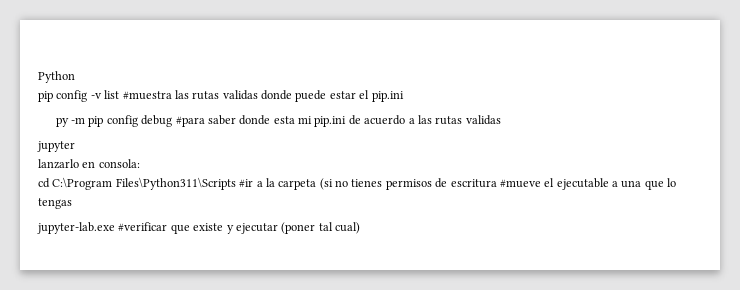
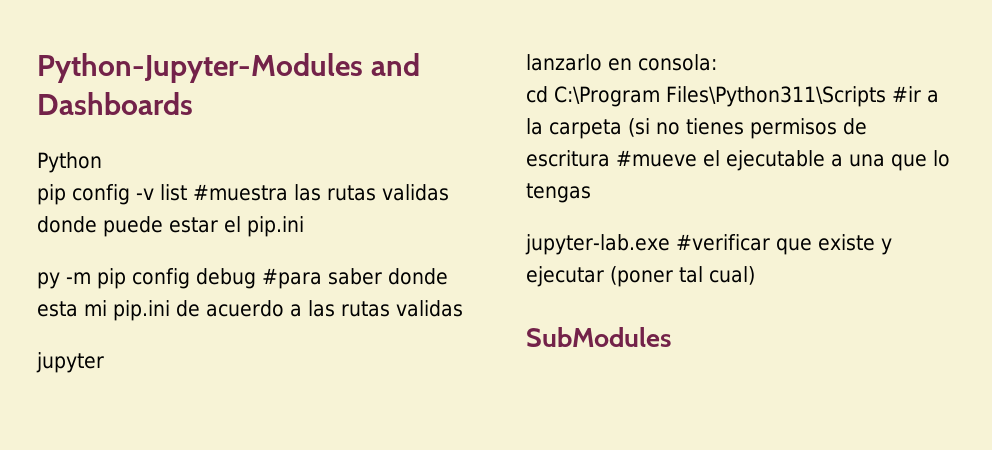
(38, 77) none -> [37,53,421,83] [37,92,193,115] Python-Jupyter-Modules and Dashboards //
(360, 228) none -> [526,327,671,347] // SubModules

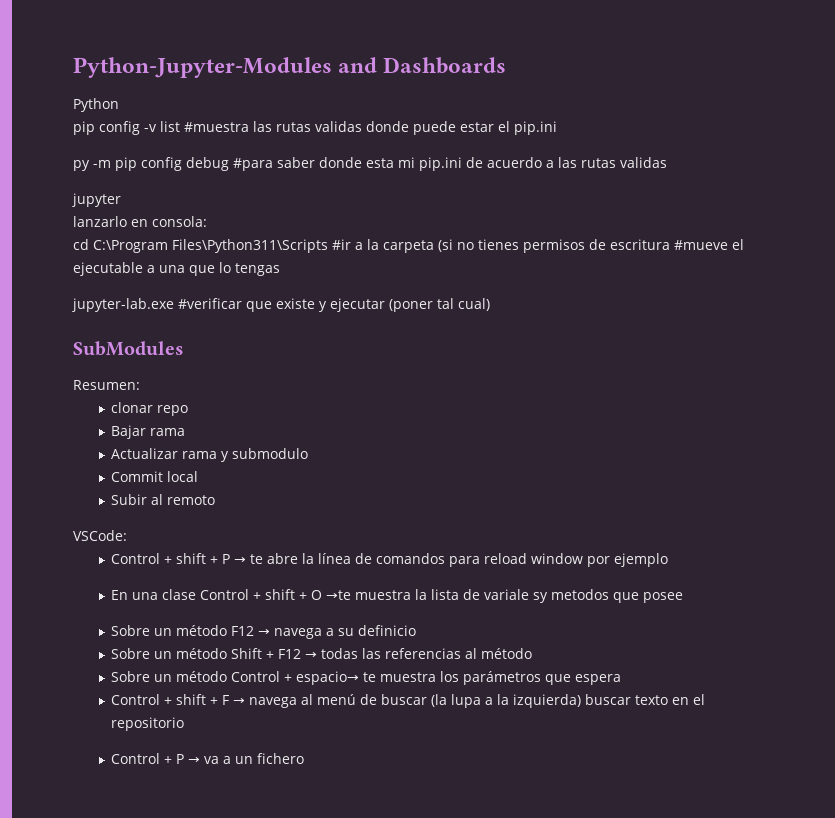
(671, 337) none -> [73,380,140,390] [111,402,189,416] [111,425,186,439] [111,448,309,462] [111,471,199,482] [111,494,216,505] [73,530,127,541] [111,553,669,567] [111,589,684,603] [111,625,417,639] [111,648,533,659] [111,671,622,685] [111,694,706,708] [111,717,185,731] [111,753,305,764] // Resumen: // clonar repo // Bajar rama // Actualizar rama y submodulo // Commit local // Subir al remoto // VSCode: // Control + shift + P → te abre la línea de comandos para reload window por ejemplo // En una clase Control + shift + O →te muestra la lista de variale sy metodos que posee // Sobre un método F12 → navega a su definicio // Sobre un método Shift + F12 → todas las referencias al método // Sobre un método Control + espacio→ te muestra los parámetros que espera // Control + shift + F → navega al menú de buscar (la lupa a la izquierda) buscar texto en el repositorio // Control + P → va a un fichero

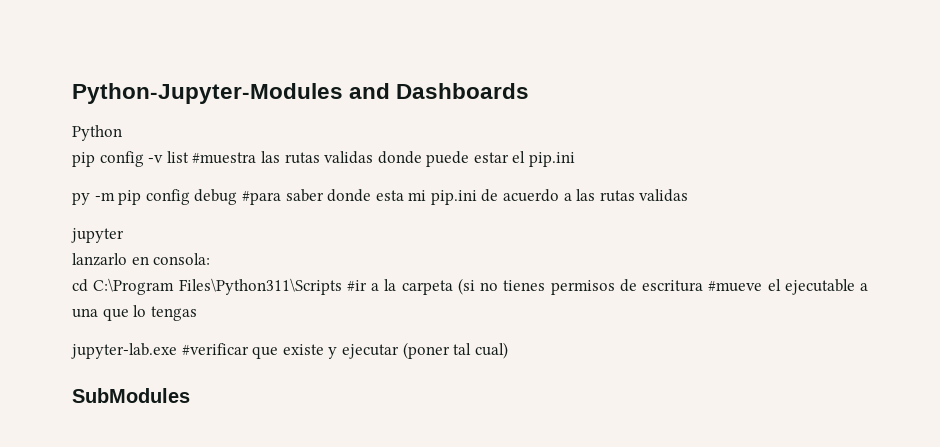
[73,380,140,390] [111,402,189,416] [111,425,186,439] [111,448,309,462] [111,471,199,482] [111,494,216,505] [73,530,127,541] [111,553,669,567] [111,589,684,603] [111,625,417,639] [111,648,533,659] [111,671,622,685] [111,694,706,708] [111,717,185,731] [111,753,305,764] // Resumen: // clonar repo // Bajar rama // Actualizar rama y submodulo // Commit local // Subir al remoto // VSCode: // Control + shift + P → te abre la línea de comandos para reload window por ejemplo // En una clase Control + shift + O →te muestra la lista de variale sy metodos que posee // Sobre un método F12 → navega a su definicio // Sobre un método Shift + F12 → todas las referencias al método // Sobre un método Control + espacio→ te muestra los parámetros que espera // Control + shift + F → navega al menú de buscar (la lupa a la izquierda) buscar texto en el repositorio // Control + P → va a un fichero -> (190, 395) none

